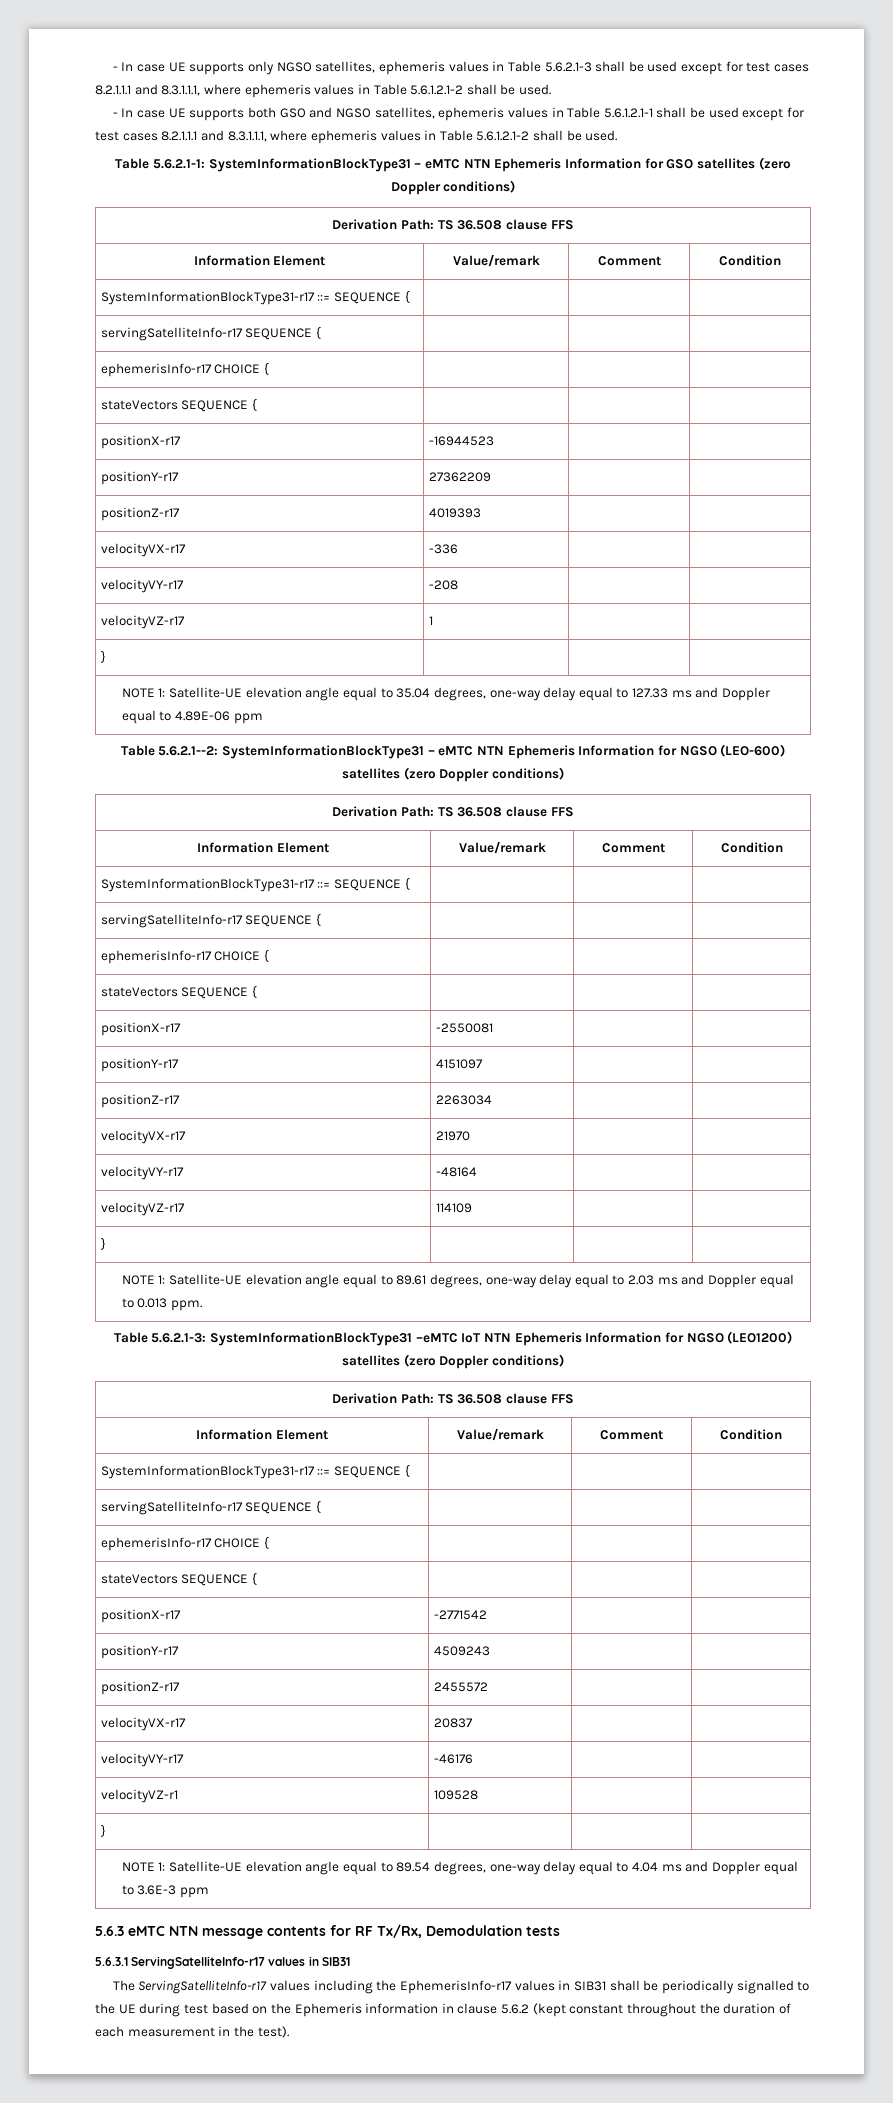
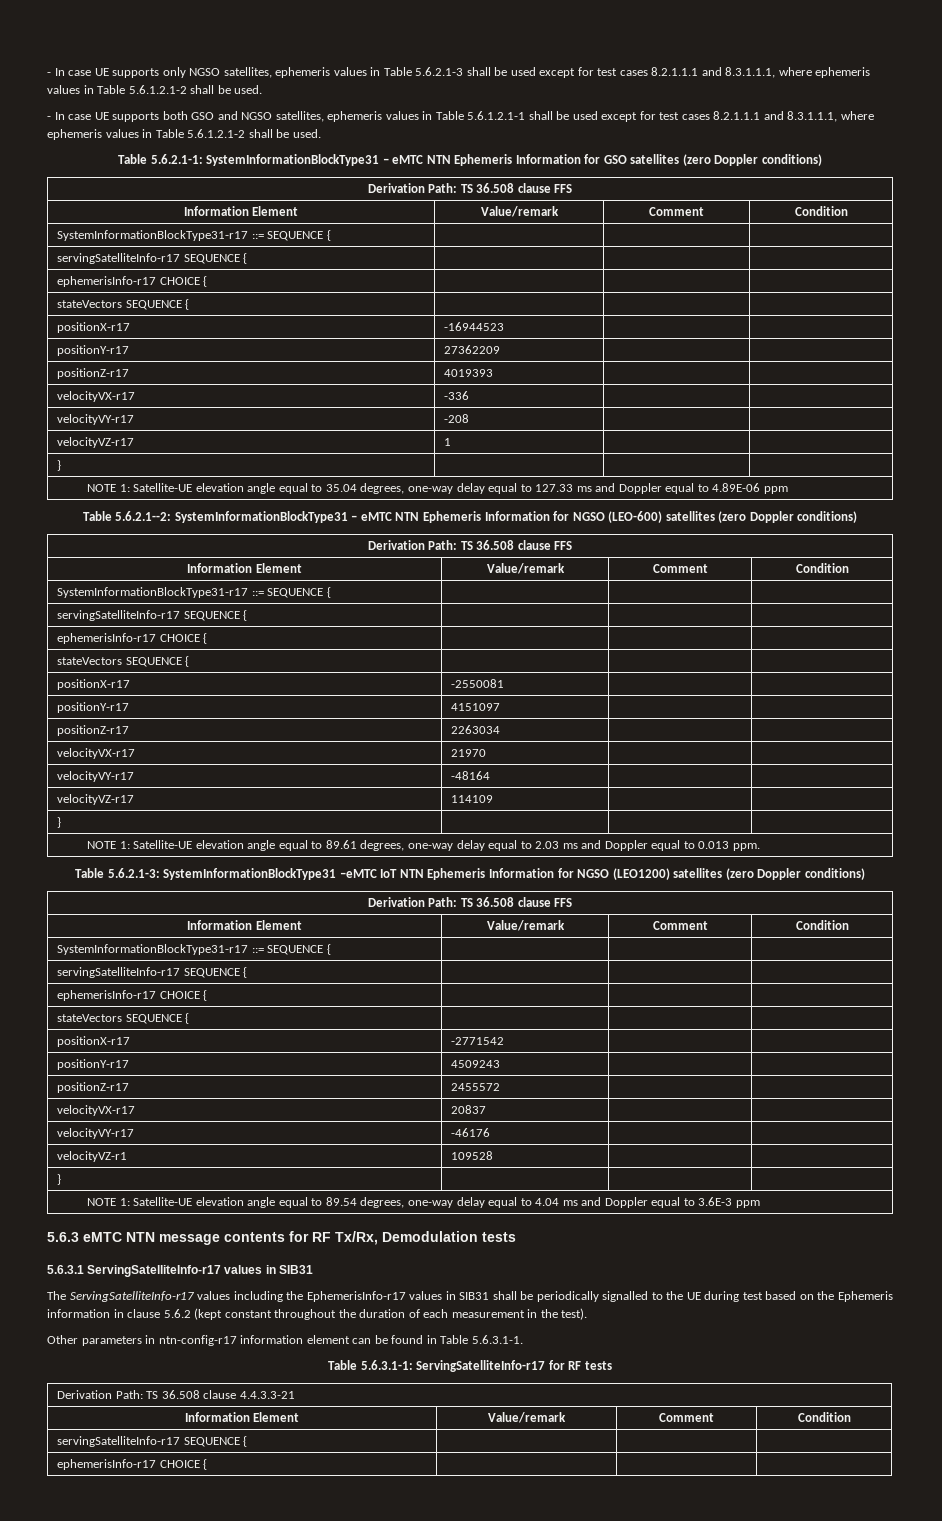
(289, 2032) none -> [47,1335,523,1346] [328,1360,612,1372] [57,1390,295,1399] [184,1412,300,1422] [488,1412,566,1423] [659,1413,714,1422] [797,1412,851,1422] [57,1436,248,1447] [57,1459,208,1470] // Other parameters in ntn-config-r17 information element can be found in Table 5.6.3.1-1. // Table 5.6.3.1-1: ServingSatelliteInfo-r17 for RF tests // Derivation Path: TS 36.508 clause 4.4.3.3-21 // Information Element | Value/remark | Comment | Condition // servingSatelliteInfo-r17 SEQUENCE { | | | // ephemerisInfo-r17 CHOICE { | | |

